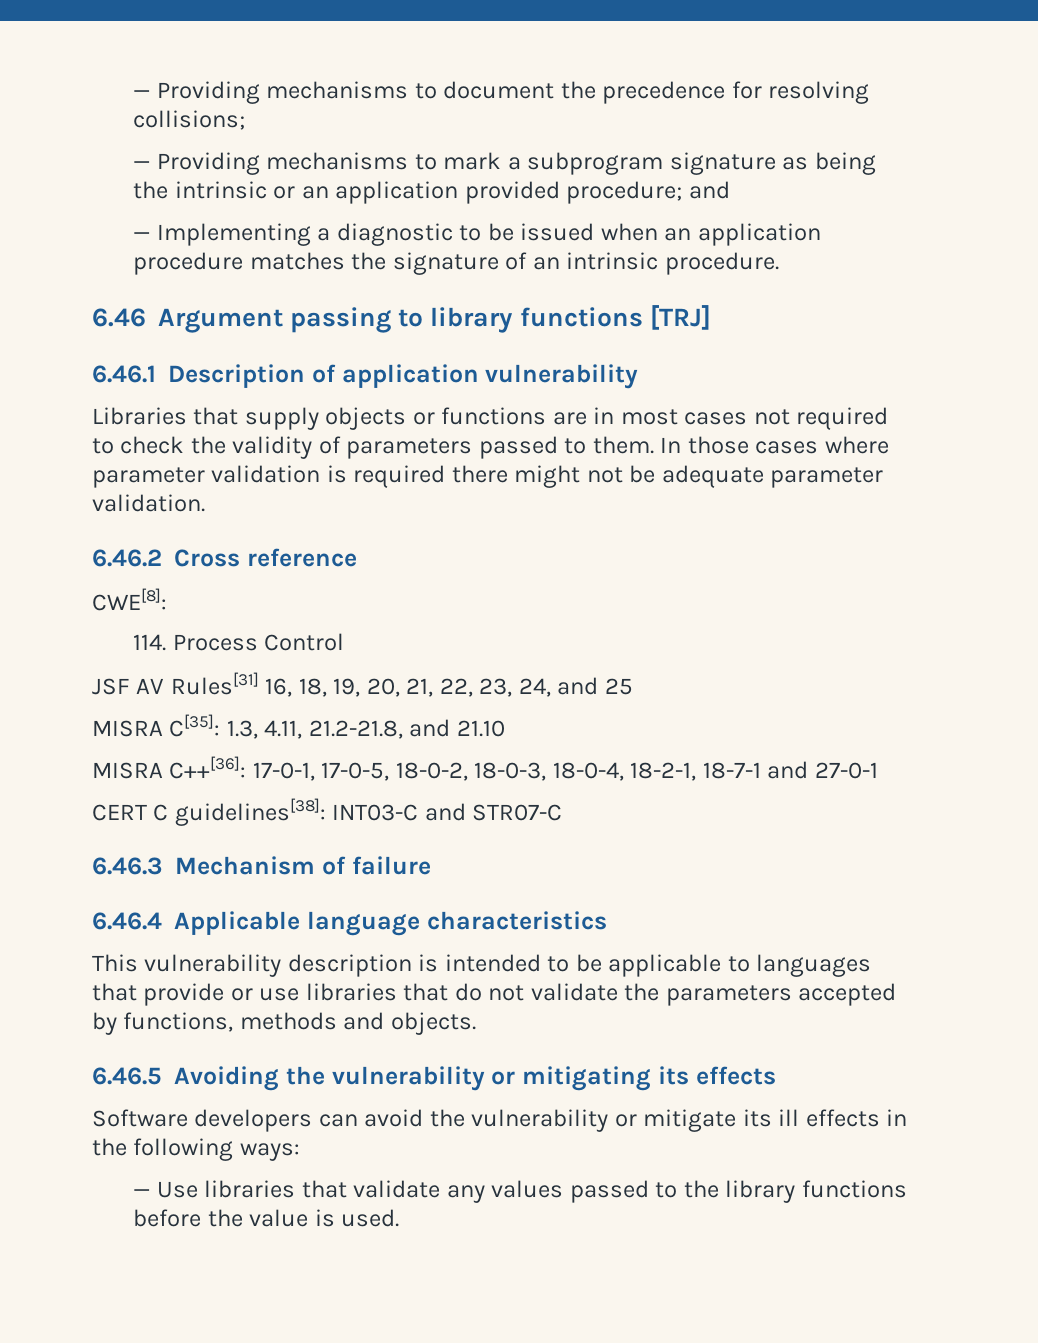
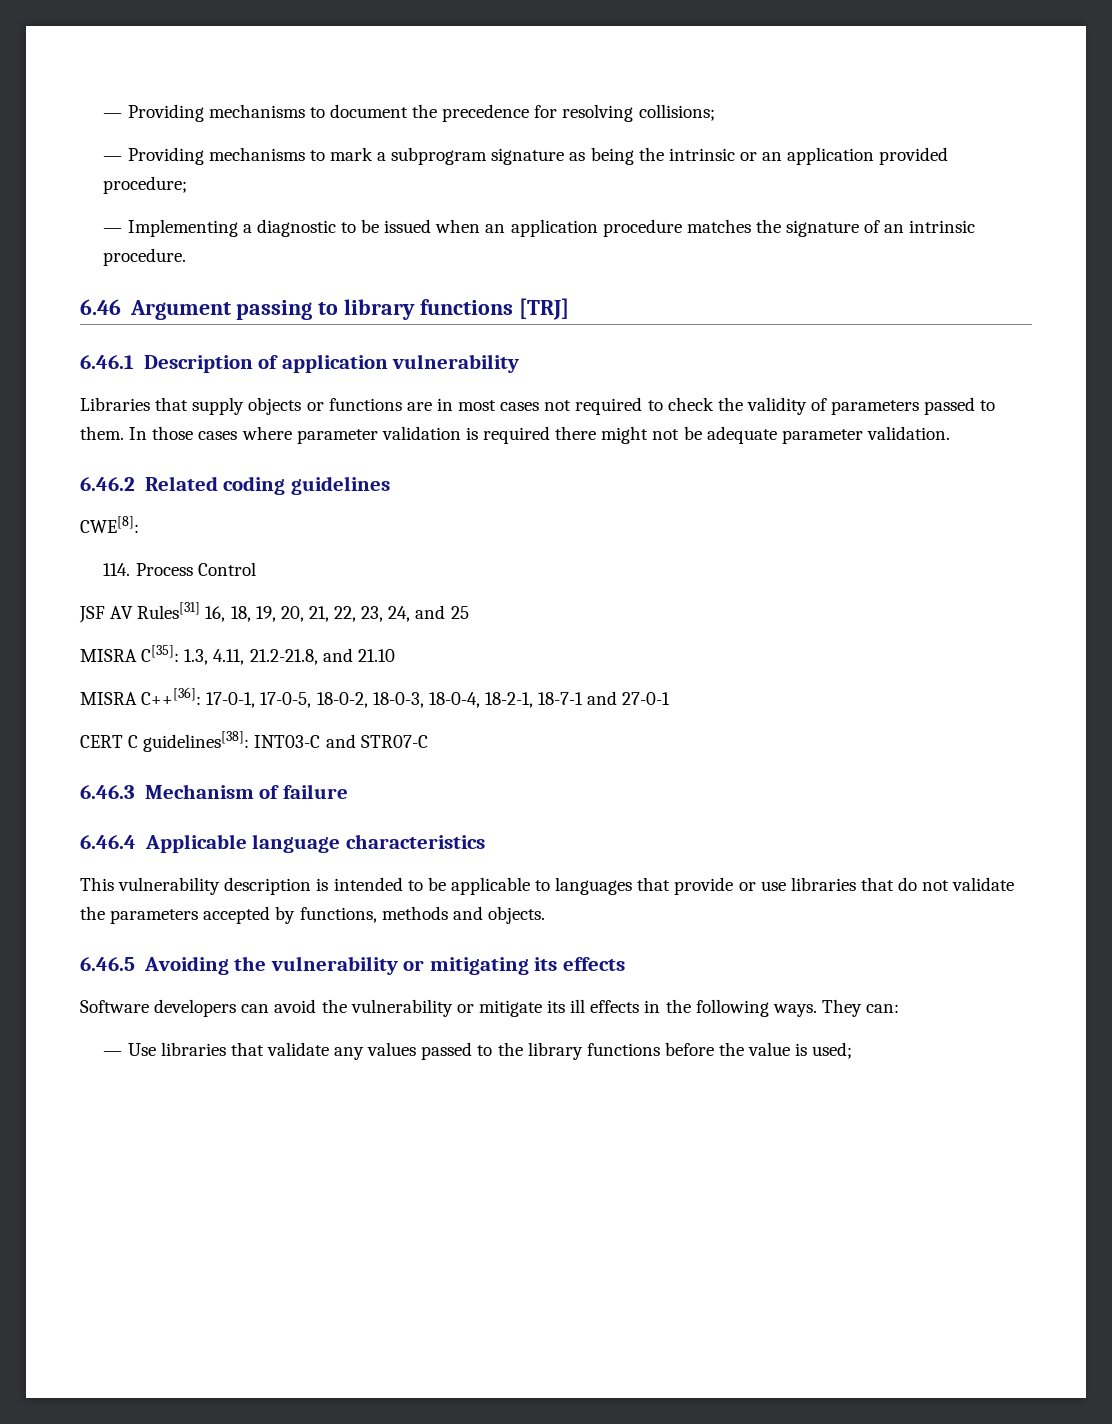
[688,181,730,199] and -> (188, 185) none
[174,548,357,567] Cross reference -> [144,476,390,495] Related coding guidelines
[239,1143,300,1161] ways: -> [772,999,900,1017] ways. They can:
[341,1209,400,1227] used. -> [812,1042,853,1059] used;

